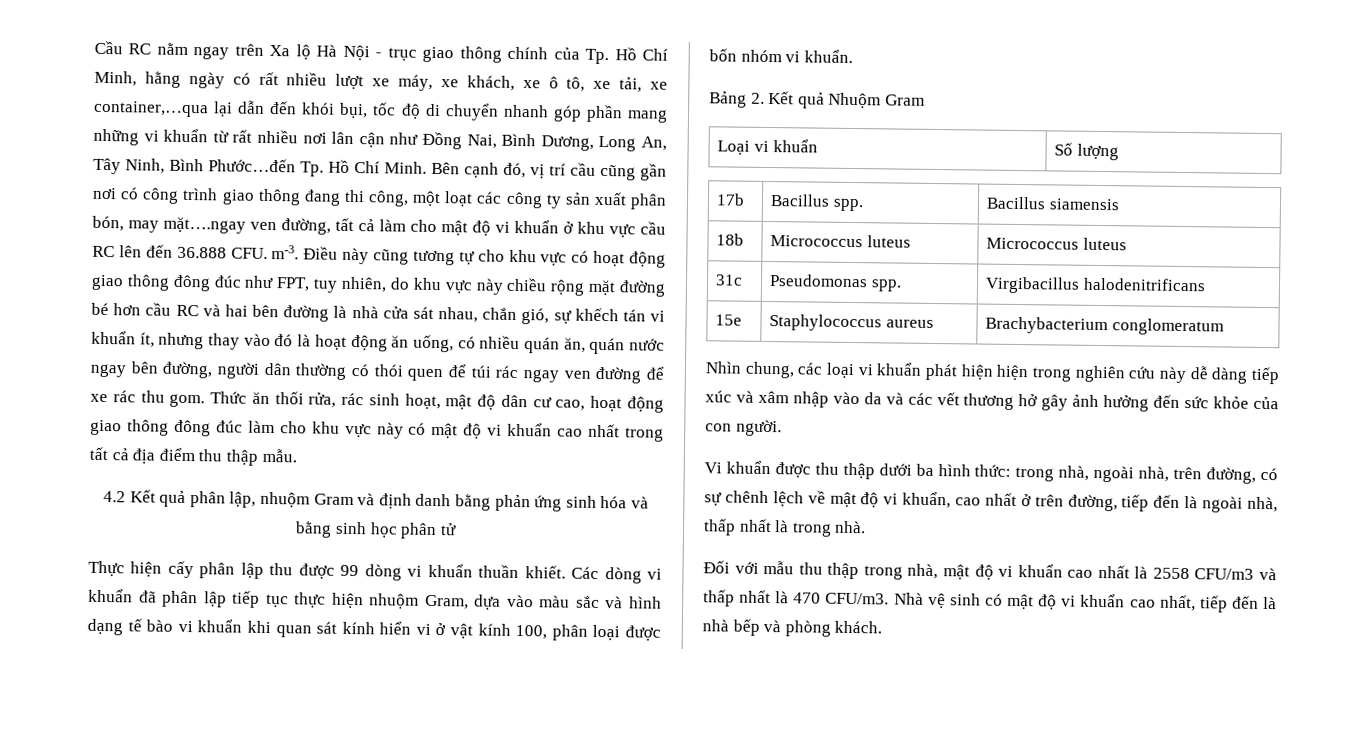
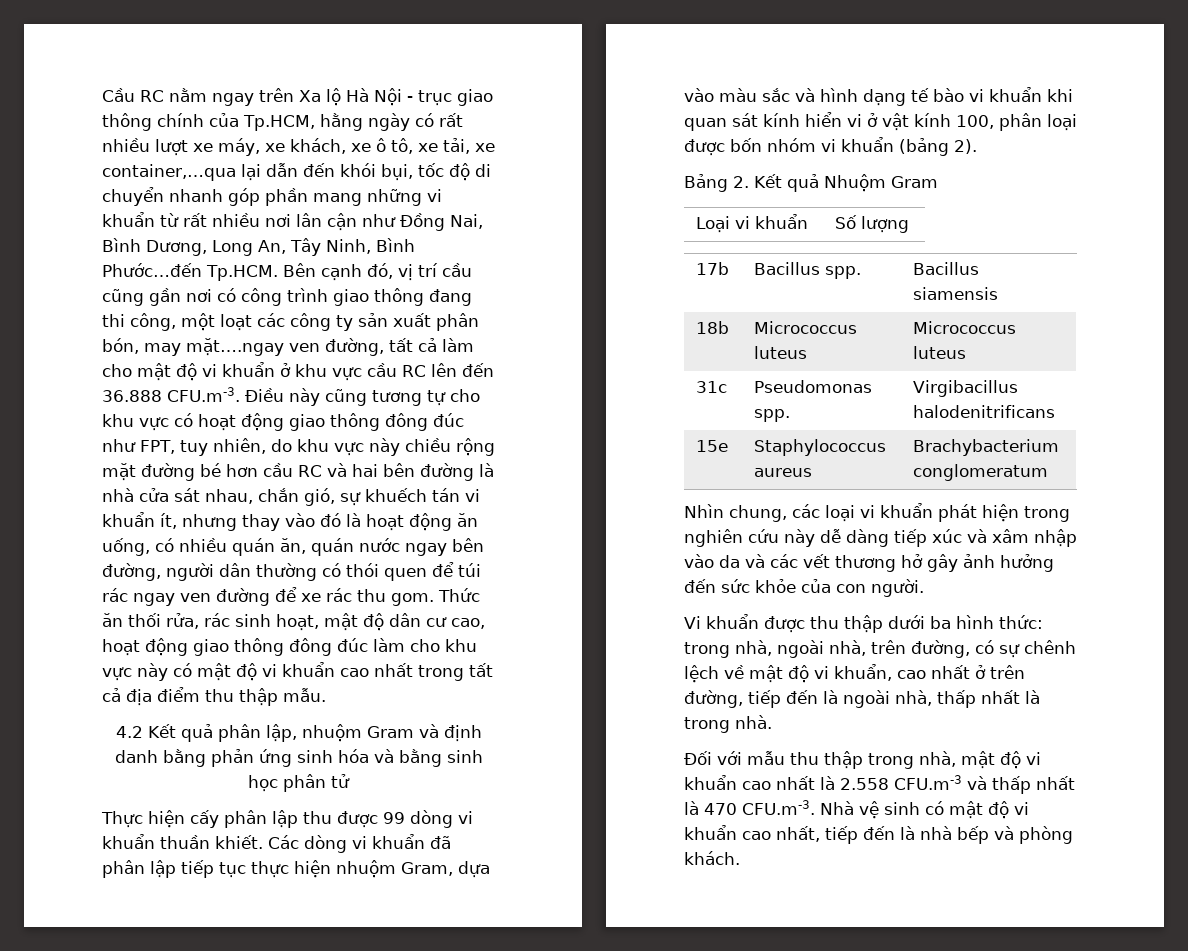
[585,47,669,65] [94,70,137,87] Tp. Hồ Chí Minh, -> [243,115,315,131] Tp.HCM,
[300,159,427,177] Tp. Hồ Chí Minh. -> [206,265,278,281] Tp.HCM.
[230,245,300,260] CFU. m-3. -> [167,387,240,402] CFU.m-3.
[574,307,619,322] khếch -> [365,488,427,502] khuếch
[803,49,853,63] khuẩn. -> [841,137,977,156] khuẩn (bảng 2).
[996,364,1030,381] hiện -> (1019, 513) none
[1152,567,1255,580] 2558 CFU/m3 -> [840,775,962,790] 2.558 CFU.m-3
[825,592,890,605] CFU/m3. -> [742,800,815,815] CFU.m-3.

